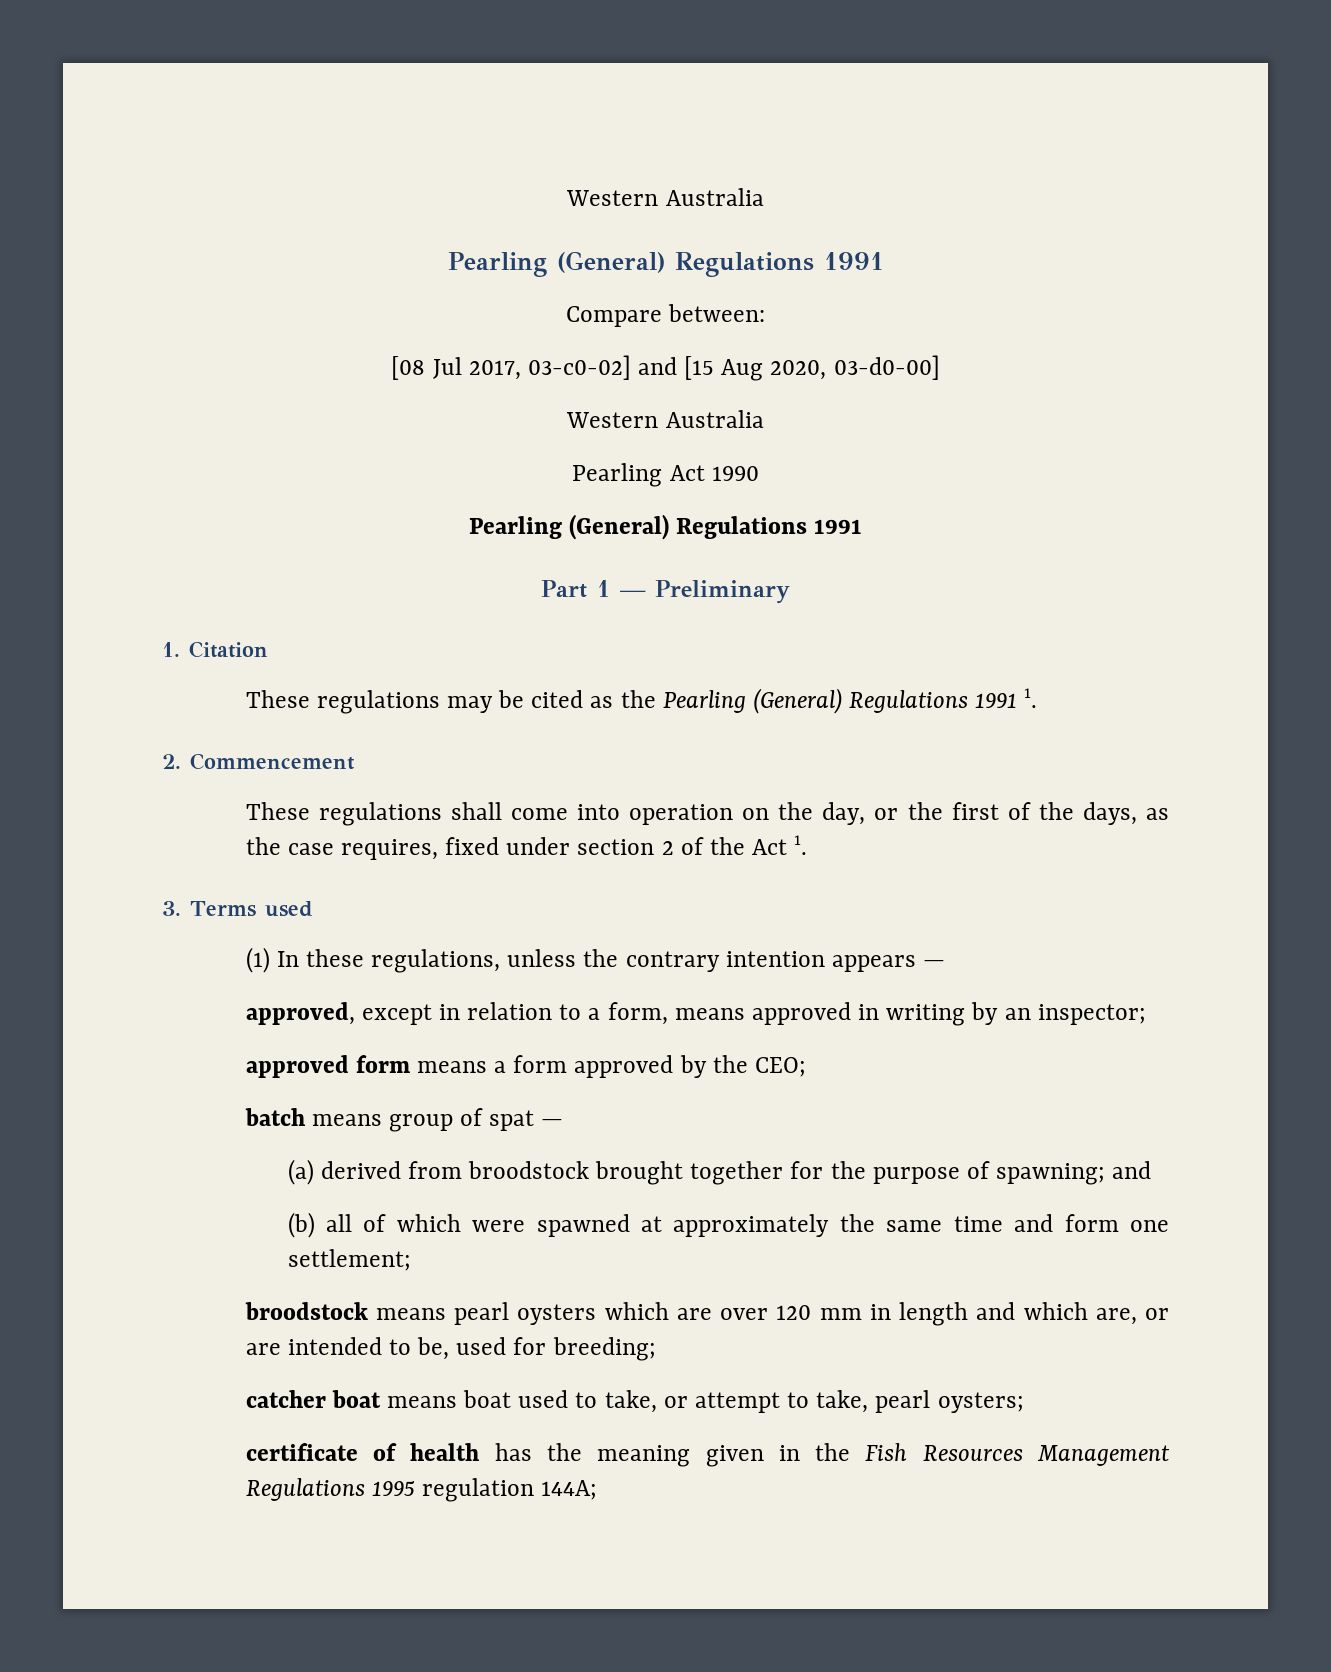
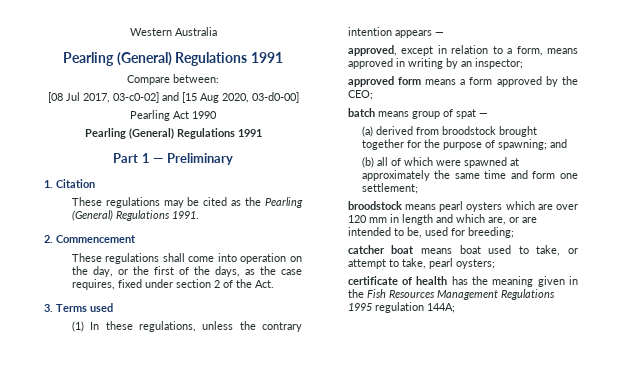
[566,410,764,428] // Western Australia -> (299, 97) none
[975,688,1038,708] 1991 1. -> [171,211,199,219] 1991.
[752,835,808,855] Act 1. -> [254,280,274,288] Act.

